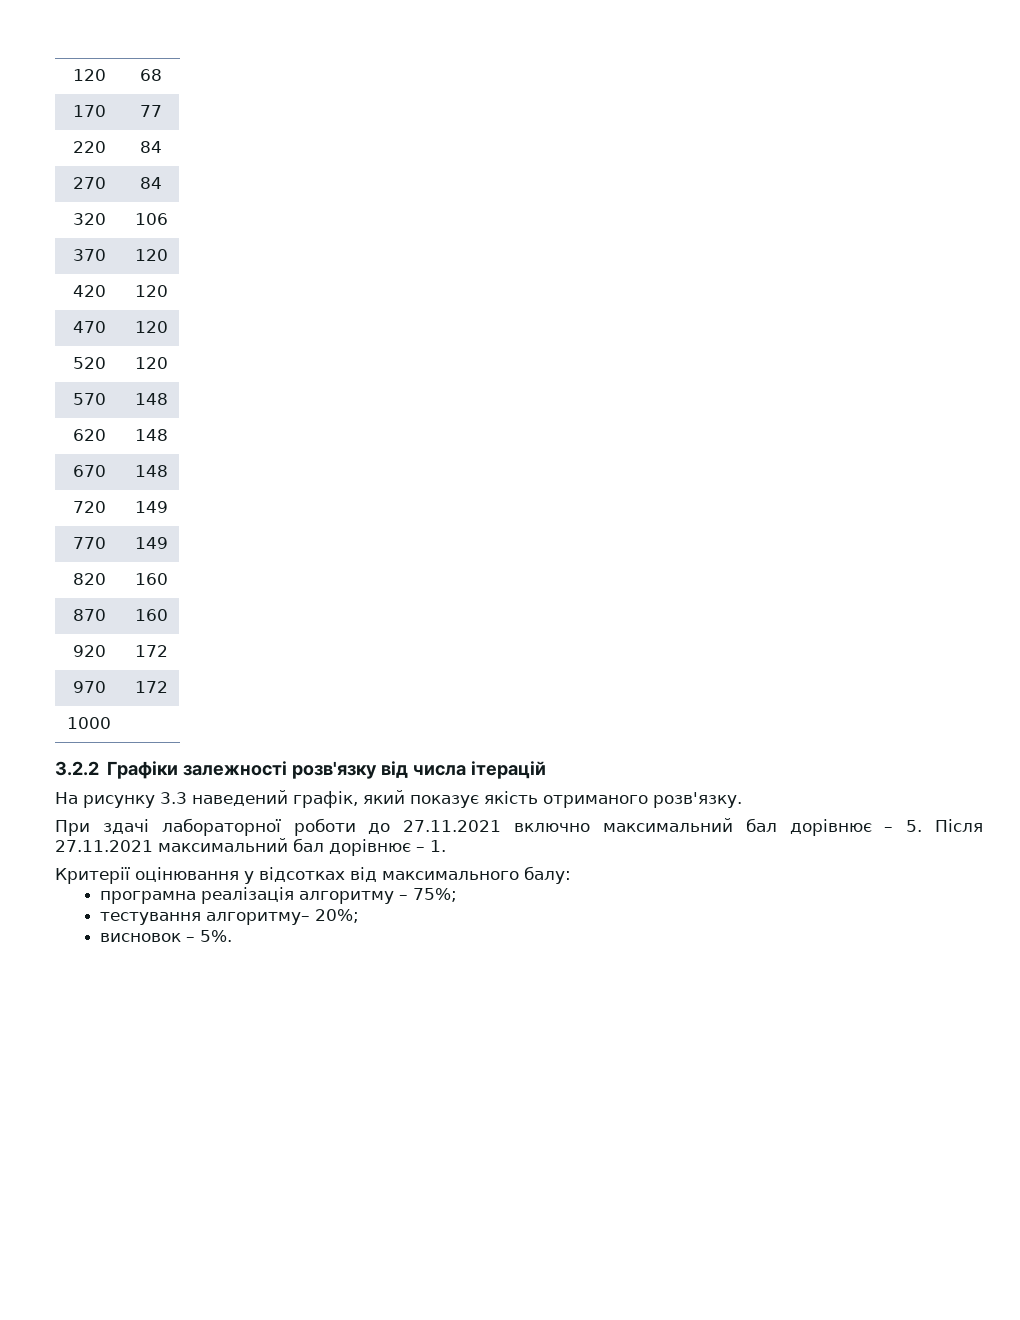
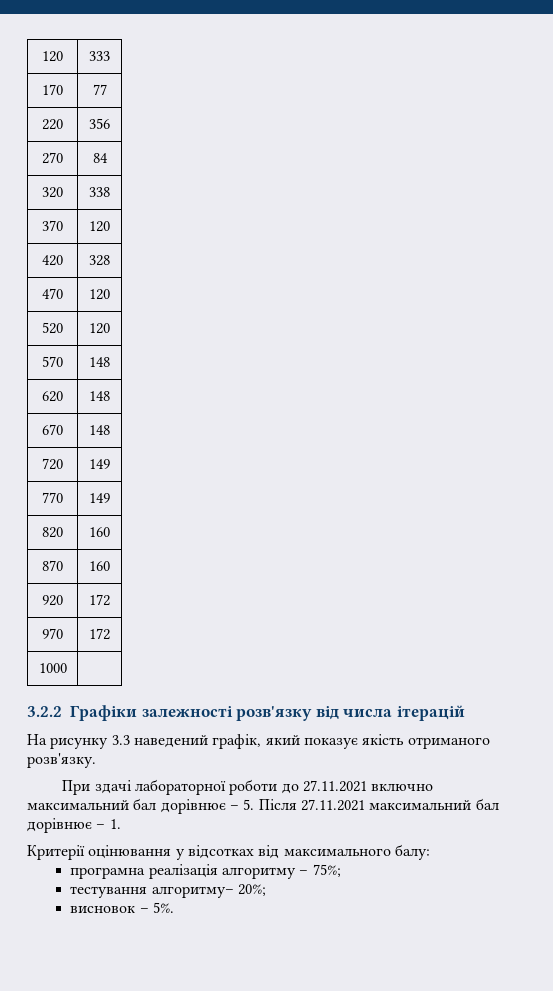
[140,69,162,81] 68 -> [89,51,110,61] 333
[140,141,162,153] 84 -> [89,118,110,129] 356
[134,213,168,225] 106 -> [89,187,110,197] 338
[134,285,168,297] 120 -> [89,255,110,266] 328

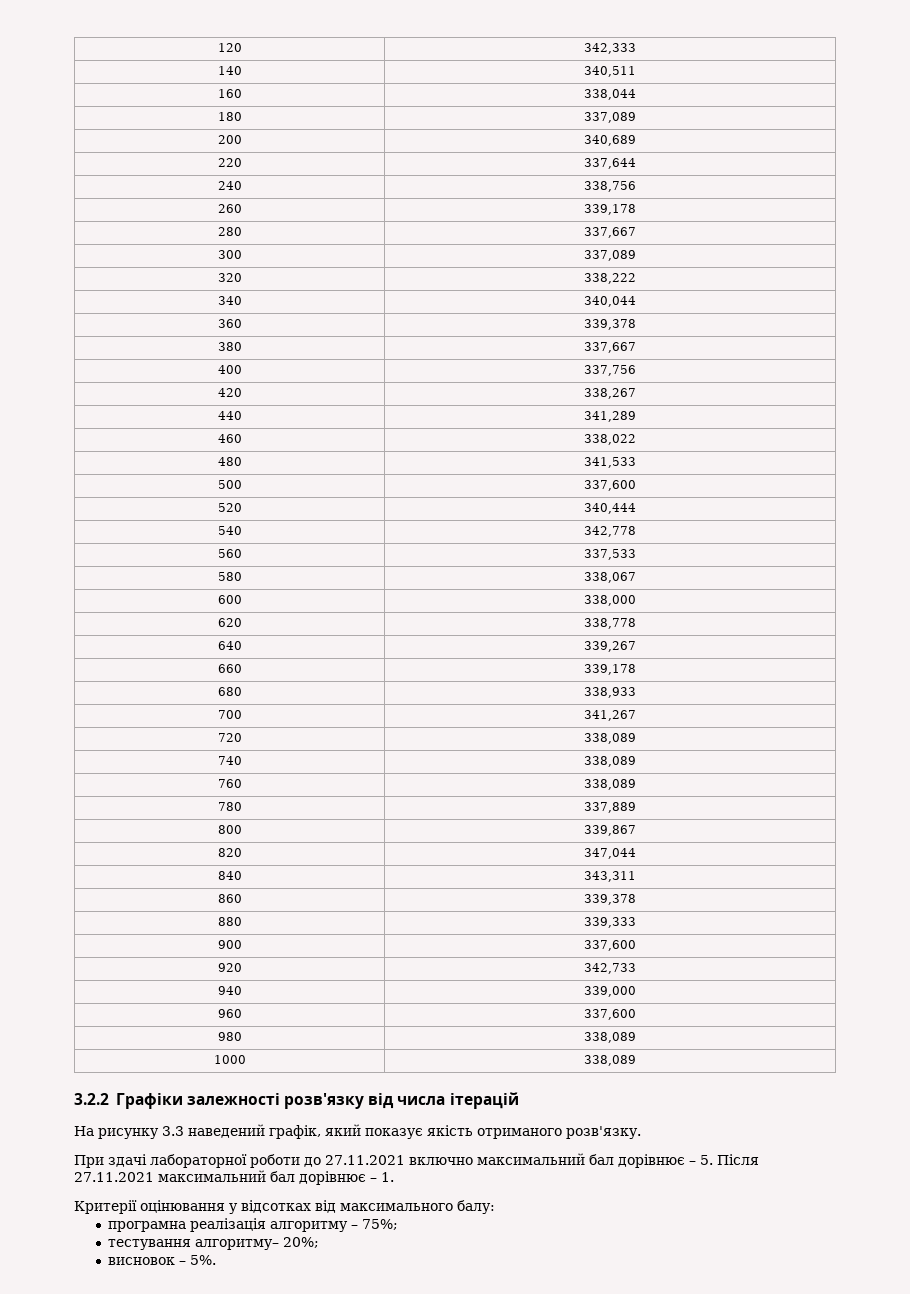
[89,51,110,61] [42,84,63,95] [92,84,107,95] [42,119,63,130] [89,118,110,129] [42,152,63,164] [92,153,108,163] [42,187,63,198] [89,187,110,197] [42,220,63,231] [89,221,110,232] [42,255,63,266] [89,255,110,266] [42,288,63,299] [89,289,110,300] [42,322,63,334] [89,323,110,334] [42,356,63,367] [89,357,110,367] [42,391,63,402] [89,391,110,401] [42,424,63,435] [89,425,110,435] [42,458,63,470] [89,459,110,469] [42,492,63,503] [89,493,110,503] [42,527,63,538] [89,527,110,537] [42,560,63,571] [89,561,110,571] [42,595,63,606] [89,594,110,606] [42,628,63,639] [89,628,110,640] 333 // 170 | 77 // 220 | 356 // 270 | 84 // 320 | 338 // 370 | 120 // 420 | 328 // 470 | 120 // 520 | 120 // 570 | 148 // 620 | 148 // 670 | 148 // 720 | 149 // 770 | 149 // 820 | 160 // 870 | 160 // 920 | 172 // 970 | 172 -> [584,43,636,54] [217,66,242,75] [584,66,636,77] [217,89,242,98] [584,89,636,100] [217,112,242,121] [584,112,636,123] [217,135,242,144] [584,135,636,146] [217,158,242,167] [584,158,636,169] [217,181,242,190] [584,181,636,192] [217,204,242,213] [584,204,636,215] [217,227,242,236] [584,227,636,238] [217,250,242,259] [584,250,636,261] [217,273,242,282] [584,273,636,284] [217,296,242,305] [584,296,636,307] [217,319,242,328] [584,319,636,330] [217,342,242,351] [584,342,636,353] [217,365,242,374] [584,365,636,376] [217,388,242,397] [584,388,636,399] [217,411,242,420] [584,411,636,422] [217,434,242,443] [584,434,636,445] [217,457,242,466] [584,457,636,468] [217,480,242,489] [584,480,636,491] [217,503,242,512] [584,503,636,514] [217,526,242,535] [584,526,636,537] [217,549,242,558] [584,549,636,560] [217,572,242,581] [584,572,636,583] [217,595,242,604] [584,595,636,606] [217,618,242,627] [584,618,636,629] [217,641,242,650] [584,641,636,652] [217,664,242,673] [584,664,636,675] [217,687,242,696] [584,687,636,698] [217,710,242,719] [584,710,636,721] [217,733,242,742] [584,733,636,744] [217,756,242,765] [584,756,636,767] [217,779,242,788] [584,779,636,790] [217,802,242,811] [584,802,636,813] [217,825,242,834] [584,825,636,836] [217,848,242,857] [584,848,636,859] [217,871,242,880] [584,871,636,882] [217,894,242,903] [584,894,636,905] [217,917,242,926] [584,917,636,928] [217,940,242,949] [584,940,636,951] [217,963,242,972] [584,963,636,974] [217,986,242,995] [584,986,636,997] [217,1009,242,1018] [584,1009,636,1020] [217,1032,242,1041] [584,1032,636,1043] 342,333 // 140 | 340,511 // 160 | 338,044 // 180 | 337,089 // 200 | 340,689 // 220 | 337,644 // 240 | 338,756 // 260 | 339,178 // 280 | 337,667 // 300 | 337,089 // 320 | 338,222 // 340 | 340,044 // 360 | 339,378 // 380 | 337,667 // 400 | 337,756 // 420 | 338,267 // 440 | 341,289 // 460 | 338,022 // 480 | 341,533 // 500 | 337,600 // 520 | 340,444 // 540 | 342,778 // 560 | 337,533 // 580 | 338,067 // 600 | 338,000 // 620 | 338,778 // 640 | 339,267 // 660 | 339,178 // 680 | 338,933 // 700 | 341,267 // 720 | 338,089 // 740 | 338,089 // 760 | 338,089 // 780 | 337,889 // 800 | 339,867 // 820 | 347,044 // 840 | 343,311 // 860 | 339,378 // 880 | 339,333 // 900 | 337,600 // 920 | 342,733 // 940 | 339,000 // 960 | 337,600 // 980 | 338,089
(67, 668) none -> [584,1055,636,1066] 338,089

